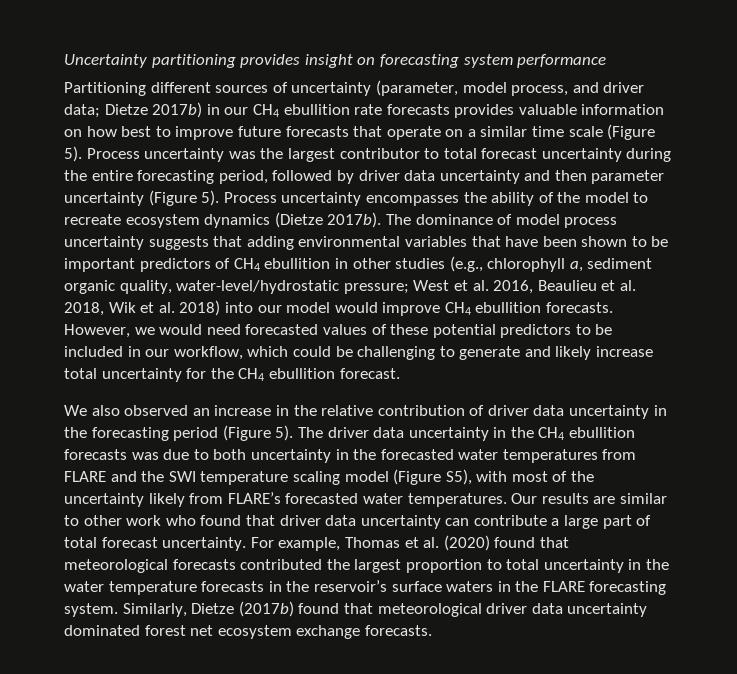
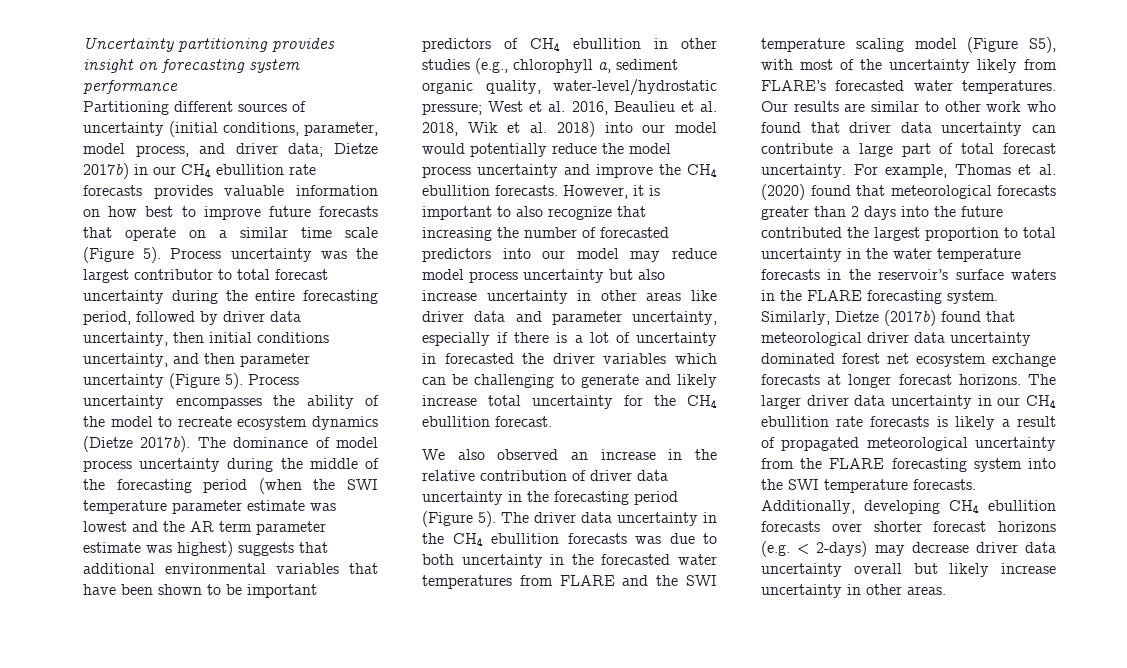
[375,80,458,96] (parameter, -> [169,121,378,137] (initial conditions, parameter,
[439,170,520,184] uncertainty -> [83,332,329,346] [83,353,168,367] uncertainty, then initial conditions uncertainty,
(144, 243) none -> [227,458,379,472] [83,478,378,494] [83,500,336,514] [83,521,326,535] [83,541,233,557] during the middle of the forecasting period (when the SWI temperature parameter estimate was lowest and the AR term parameter estimate was highest)
[246,236,294,250] adding -> [83,563,155,574] additional
[382,302,614,316] [64,324,613,338] [64,346,331,360] improve CH4 ebullition forecasts. However, we would need forecasted values of these potential predictors to be included in our workflow, which could -> [470,143,671,157] [422,164,717,178] [422,185,660,199] [422,206,646,220] [422,227,669,241] [422,248,717,262] [422,269,665,283] [422,290,717,304] [422,311,717,325] [422,332,717,346] [422,353,717,364] [422,377,446,385] potentially reduce the model process uncertainty and improve the CH4 ebullition forecasts. However, it is important to also recognize that increasing the number of forecasted predictors into our model may reduce model process uncertainty but also increase uncertainty in other areas like driver data and parameter uncertainty, especially if there is a lot of uncertainty in forecasted the driver variables which can
(236, 564) none -> [761,206,1003,220] greater than 2 days into the future
[364,625,432,636] forecasts. -> [761,374,1056,388] [761,395,1056,409] [761,416,1056,430] [761,437,1056,451] [761,458,1056,472] [761,479,976,493] [761,500,1056,514] [761,521,1056,532] [761,541,1056,557] [761,563,1056,577] [761,584,946,598] forecasts at longer forecast horizons. The larger driver data uncertainty in our CH4 ebullition rate forecasts is likely a result of propagated meteorological uncertainty from the FLARE forecasting system into the SWI temperature forecasts. Additionally, developing CH4 ebullition forecasts over shorter forecast horizons (e.g. < 2-days) may decrease driver data uncertainty overall but likely increase uncertainty in other areas.

